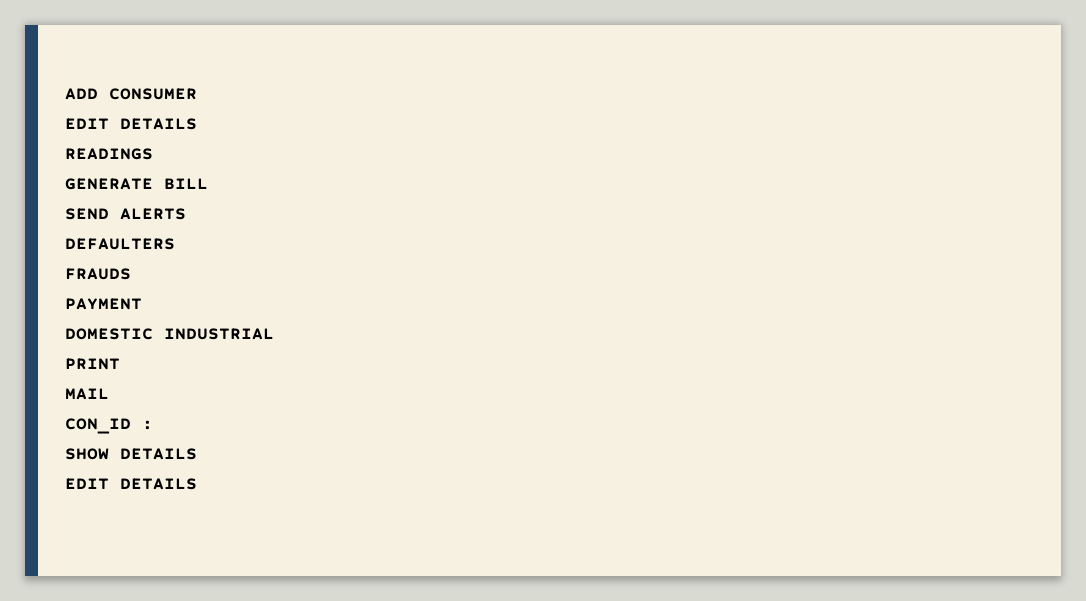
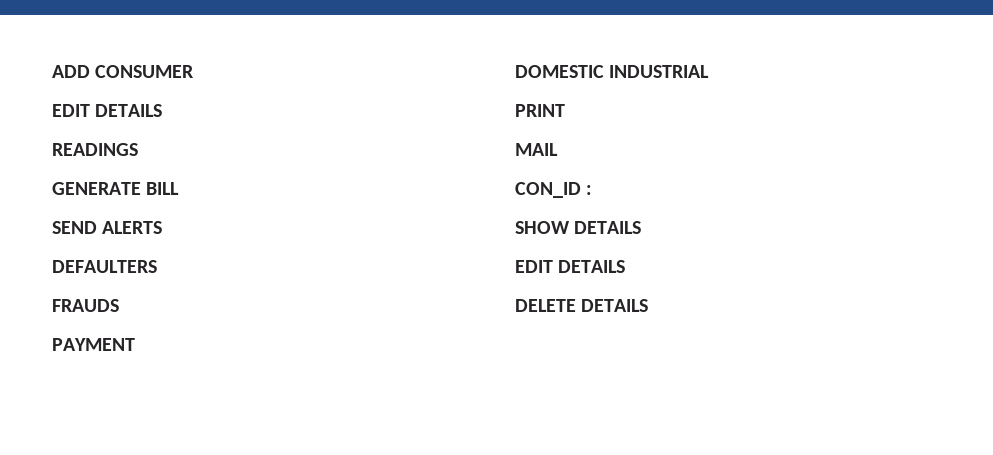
(197, 484) none -> [515,299,649,312] // DELETE DETAILS

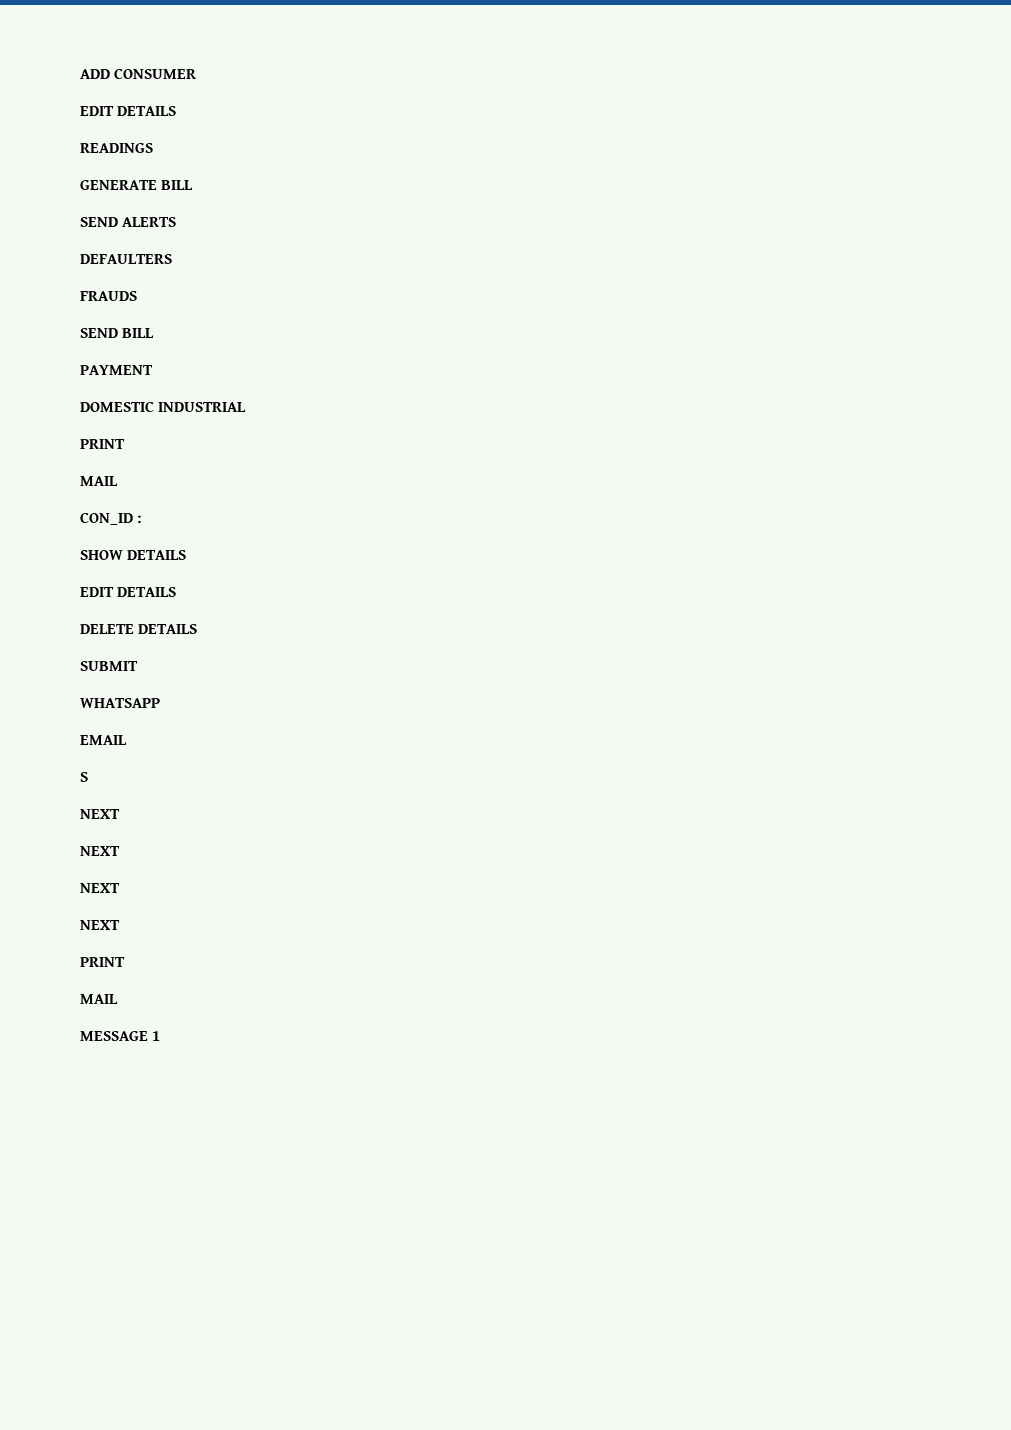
(119, 305) none -> [80,328,155,338] // SEND BILL
(649, 305) none -> [80,661,138,671] [80,698,160,708] [80,735,127,745] [80,772,88,782] [80,809,120,819] [80,846,120,856] [80,883,120,893] [80,920,120,930] [80,957,125,967] [80,994,118,1004] [80,1031,161,1041] // SUBMIT // WHATSAPP // EMAIL // S // NEXT // NEXT // NEXT // NEXT // PRINT // MAIL // MESSAGE 1

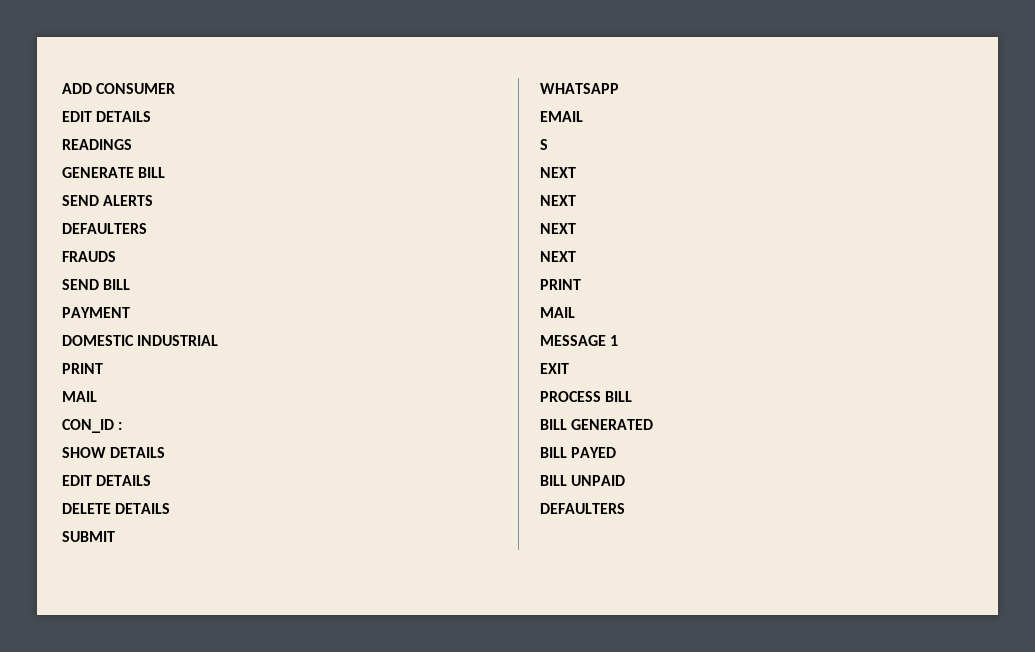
(161, 1036) none -> [540,363,569,374] [540,391,633,402] [540,419,654,430] [540,447,617,458] [540,475,626,486] [540,503,625,514] // EXIT // PROCESS BILL // BILL GENERATED // BILL PAYED // BILL UNPAID // DEFAULTERS

